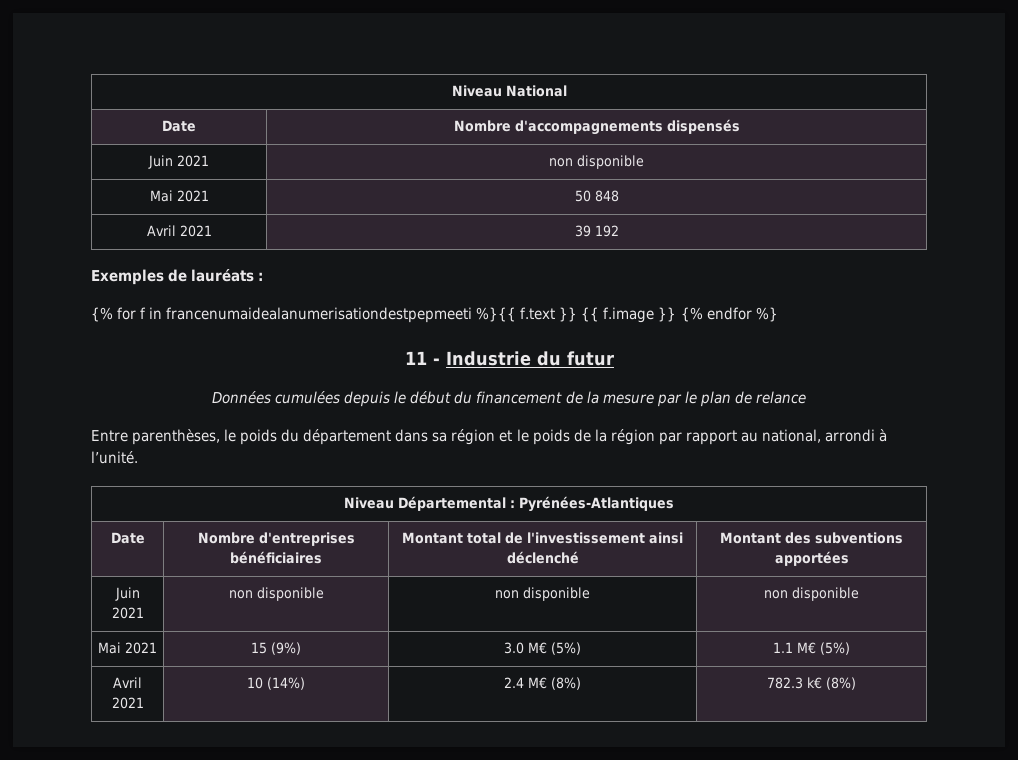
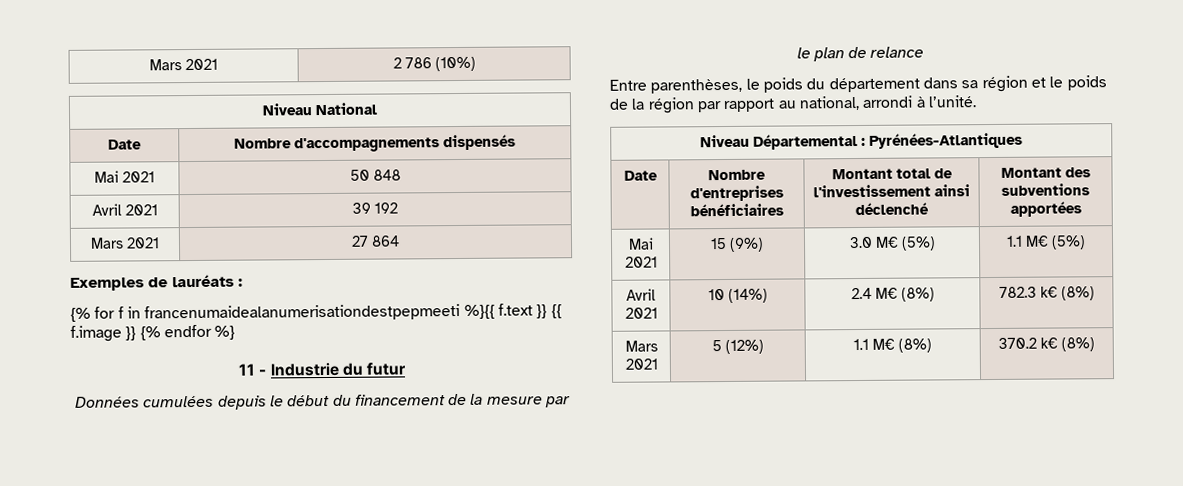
(451, 91) none -> [149,58,218,71] [392,56,476,72] Mars 2021 | 2 786 (10%) //
[148,155,209,169] [549,155,644,169] // Juin 2021 | non disponible -> (516, 142) none
(619, 231) none -> [90,237,160,249] [350,235,400,247] // Mars 2021 | 27 864
[114,587,140,601] [111,607,144,619] [228,587,324,601] [495,587,590,601] [764,587,859,601] // Juin 2021 | non disponible | non disponible | non disponible -> (1082, 209) none
(856, 683) none -> [624,340,658,352] [624,358,658,370] [711,339,764,355] [853,338,932,353] [998,337,1095,352] // Mars 2021 | 5 (12%) | 1.1 M€ (8%) | 370.2 k€ (8%)

